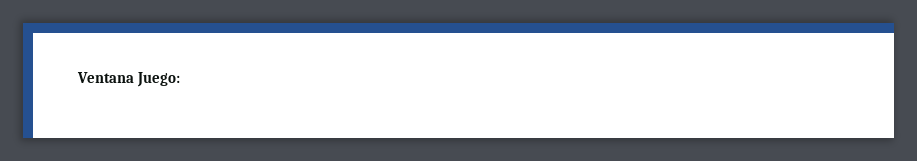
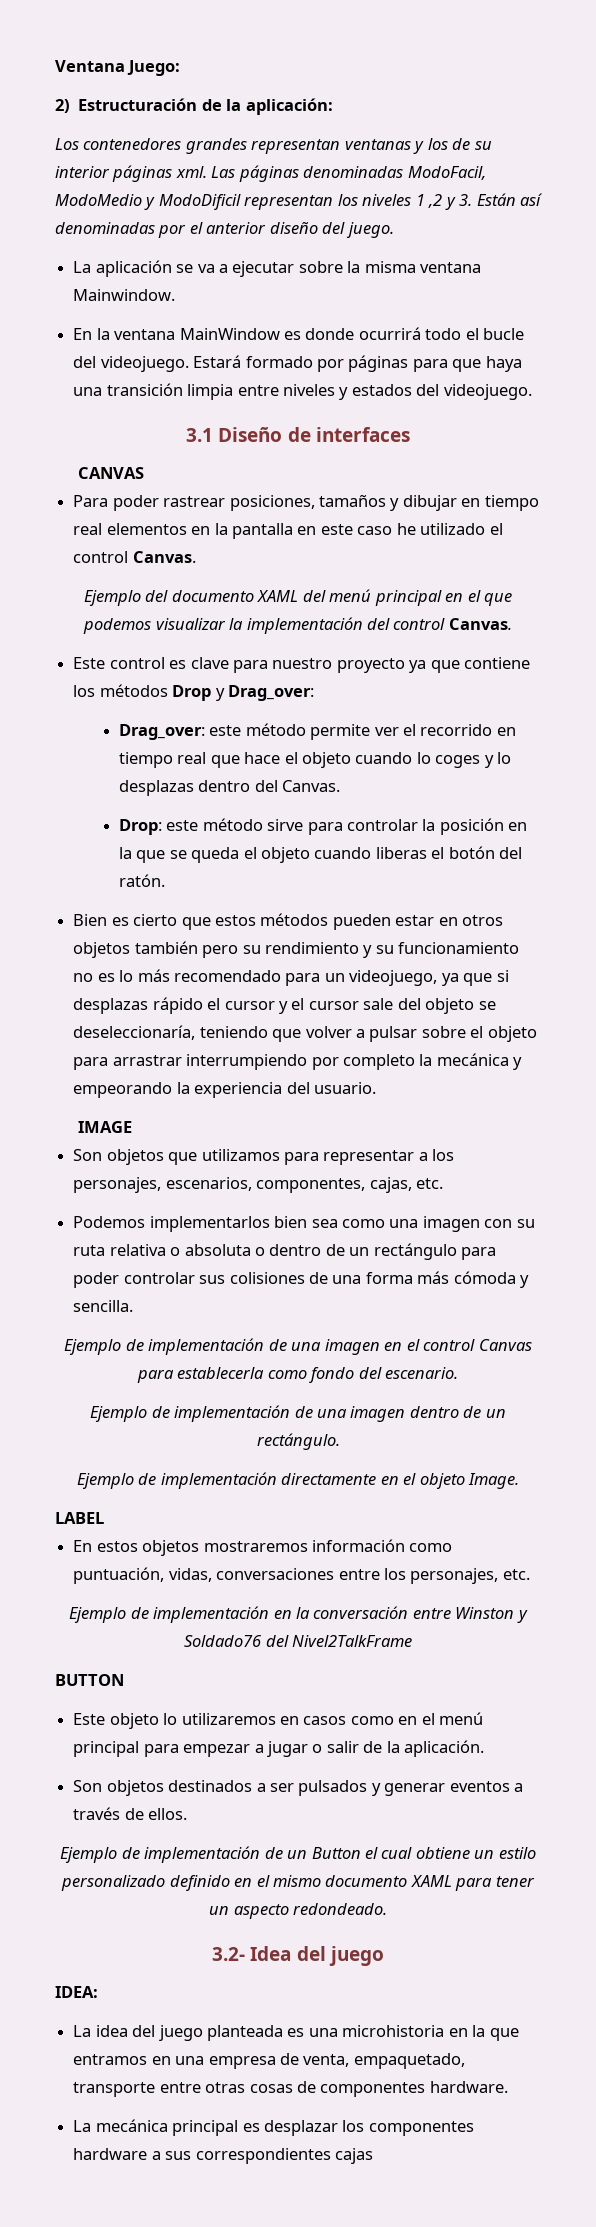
(180, 79) none -> [55,98,333,115] [55,138,492,154] [55,165,486,182] [55,193,543,210] [55,221,394,238] [73,260,482,277] [73,289,176,301] [73,327,525,340] [73,355,522,372] [73,383,532,400] [186,427,410,442] [77,467,144,479] [73,494,539,511] [73,523,503,539] [73,551,196,563] [83,589,513,606] [83,617,512,634] [73,657,531,673] [73,684,314,701] [118,723,516,740] [118,752,512,768] [118,780,341,796] [118,818,528,835] [118,846,523,863] [118,874,165,887] [73,913,504,930] [73,941,520,958] [73,969,509,986] [73,997,496,1014] [73,1025,537,1042] [73,1053,523,1070] [73,1082,376,1098] [77,1121,132,1133] [73,1149,455,1165] [73,1177,443,1193] [73,1216,535,1232] [73,1243,497,1260] [73,1271,530,1288] [73,1300,134,1312] [64,1338,532,1355] [136,1367,459,1383] [90,1405,506,1422] [256,1433,340,1450] [76,1472,520,1489] [55,1512,104,1524] [73,1539,453,1556] [73,1567,530,1584] [69,1606,528,1623] [184,1635,412,1647] [55,1674,124,1686] [73,1712,484,1729] [73,1740,485,1757] [73,1780,524,1796] [73,1807,188,1820] [60,1846,536,1863] [61,1875,535,1891] [209,1903,387,1919] [212,1946,384,1966] [55,1986,98,1998] [73,2025,519,2041] [73,2053,465,2069] [73,2081,508,2097] [73,2119,474,2136] [73,2148,373,2164] // 2) Estructuración de la aplicación: // Los contenedores grandes representan ventanas y los de su interior páginas xml. Las páginas denominadas ModoFacil, ModoMedio y ModoDificil representan los niveles 1 ,2 y 3. Están así denominadas por el anterior diseño del juego. // La aplicación se va a ejecutar sobre la misma ventana Mainwindow. // En la ventana MainWindow es donde ocurrirá todo el bucle del videojuego. Estará formado por páginas para que haya una transición limpia entre niveles y estados del videojuego. // 3.1 Diseño de interfaces // CANVAS // Para poder rastrear posiciones, tamaños y dibujar en tiempo real elementos en la pantalla en este caso he utilizado el control Canvas. // Ejemplo del documento XAML del menú principal en el que podemos visualizar la implementación del control Canvas. // Este control es clave para nuestro proyecto ya que contiene los métodos Drop y Drag_over: // Drag_over: este método permite ver el recorrido en tiempo real que hace el objeto cuando lo coges y lo desplazas dentro del Canvas. // Drop: este método sirve para controlar la posición en la que se queda el objeto cuando liberas el botón del ratón. // Bien es cierto que estos métodos pueden estar en otros objetos también pero su rendimiento y su funcionamiento no es lo más recomendado para un videojuego, ya que si desplazas rápido el cursor y el cursor sale del objeto se deseleccionaría, teniendo que volver a pulsar sobre el objeto para arrastrar interrumpiendo por completo la mecánica y empeorando la experiencia del usuario. // IMAGE // Son objetos que utilizamos para representar a los personajes, escenarios, componentes, cajas, etc. // Podemos implementarlos bien sea como una imagen con su ruta relativa o absoluta o dentro de un rectángulo para poder controlar sus colisiones de una forma más cómoda y sencilla. // Ejemplo de implementación de una imagen en el control Canvas para establecerla como fondo del escenario. // Ejemplo de implementación de una imagen dentro de un rectángulo. // Ejemplo de implementación directamente en el objeto Image. // LABEL // En estos objetos mostraremos información como puntuación, vidas, conversaciones entre los personajes, etc. // Ejemplo de implementación en la conversación entre Winston y Soldado76 del Nivel2TalkFrame // BUTTON // Este objeto lo utilizaremos en casos como en el menú principal para empezar a jugar o salir de la aplicación. // Son objetos destinados a ser pulsados y generar eventos a través de ellos. // Ejemplo de implementación de un Button el cual obtiene un estilo personalizado definido en el mismo documento XAML para tener un aspecto redondeado. // 3.2- Idea del juego // IDEA: // La idea del juego planteada es una microhistoria en la que entramos en una empresa de venta, empaquetado, transporte entre otras cosas de componentes hardware. // La mecánica principal es desplazar los componentes hardware a sus correspondientes cajas

